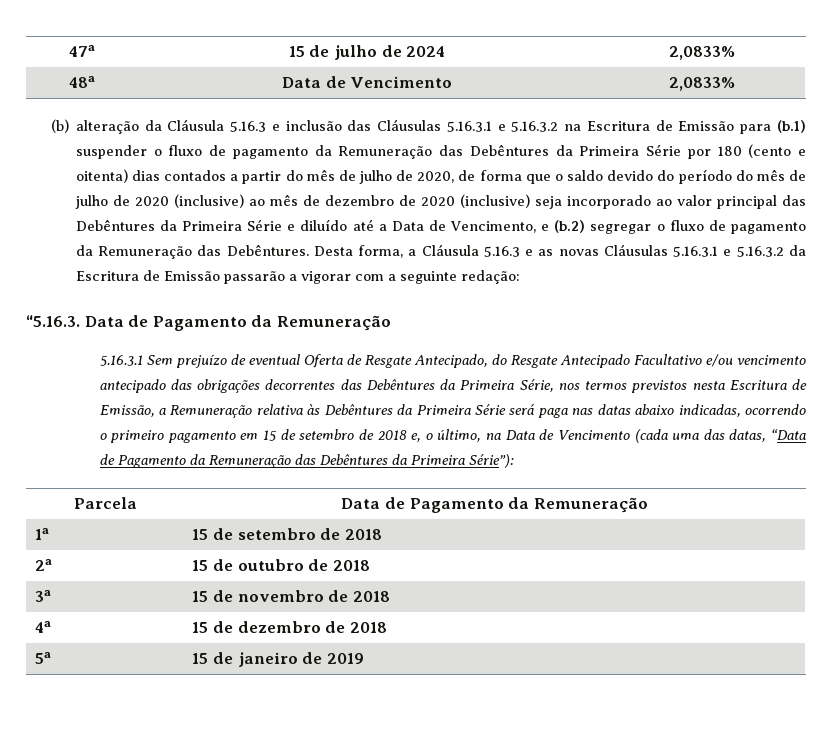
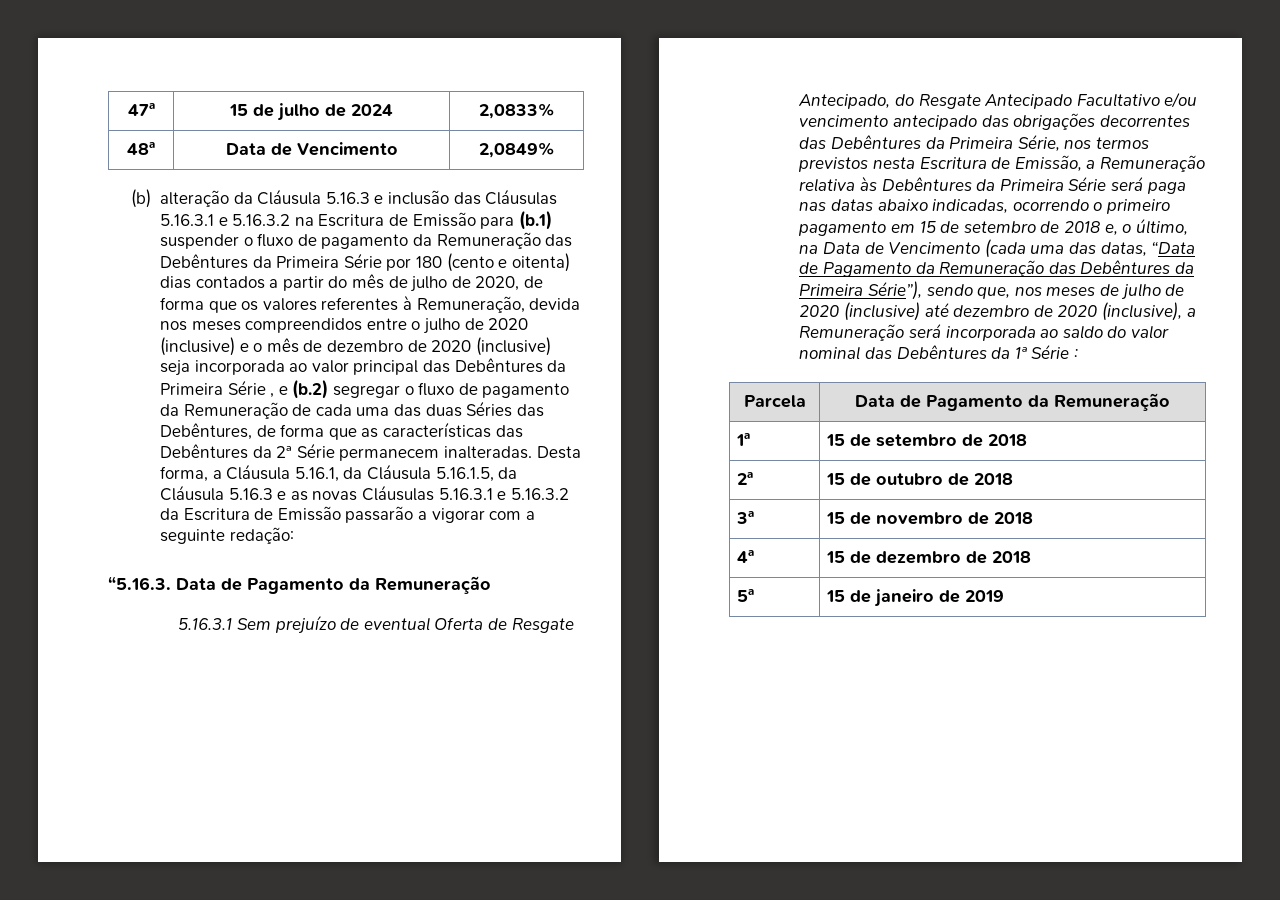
[668,77,735,91] 2,0833% -> [478,142,555,158] 2,0849%
[554,169,806,184] [74,194,265,209] o saldo devido do período do mês de julho de 2020 (inclusive) ao -> [241,295,581,313] [159,318,529,334] [159,337,263,356] os valores referentes à Remuneração, devida nos meses compreendidos entre o julho de 2020 (inclusive) e o
[566,195,651,209] incorporado -> [194,360,285,375] incorporada
[287,219,537,233] e diluído até a Data de Vencimento, -> [270,393,275,398] ,
[197,244,417,258] das Debêntures. Desta forma, a -> [292,401,544,417] [159,422,523,440] [159,443,581,461] [159,464,518,482] de cada uma das duas Séries das Debêntures, de forma que as características das Debêntures da 2ª Série permanecem inalteradas. Desta forma, a Cláusula 5.16.1, da Cláusula 5.16.1.5, da
[468,454,514,468] Série”): -> [867,281,1185,300] [799,302,1196,321] [799,323,1169,341] [799,344,1078,360] Série”), sendo que, nos meses de julho de 2020 (inclusive) até dezembro de 2020 (inclusive), a Remuneração será incorporada ao saldo do valor nominal das Debêntures da 1ª Série :

